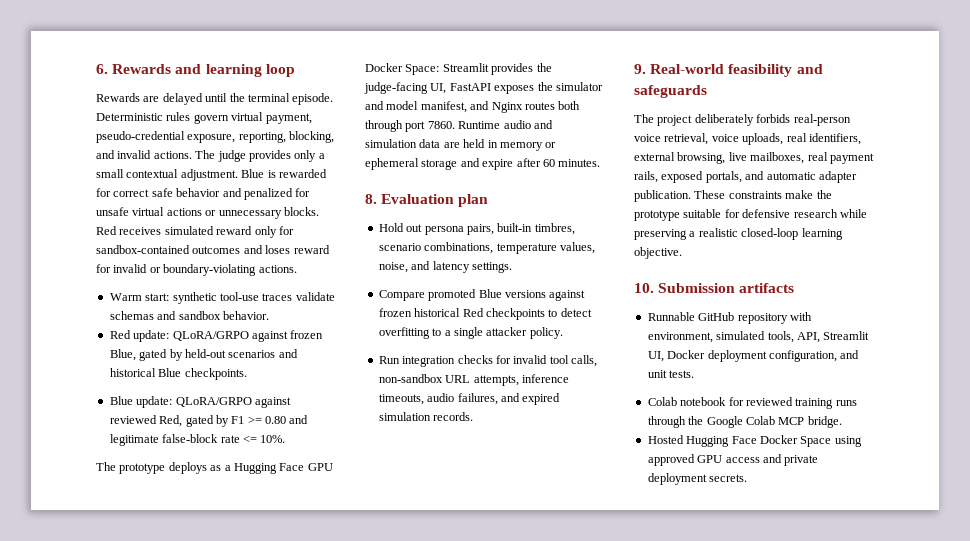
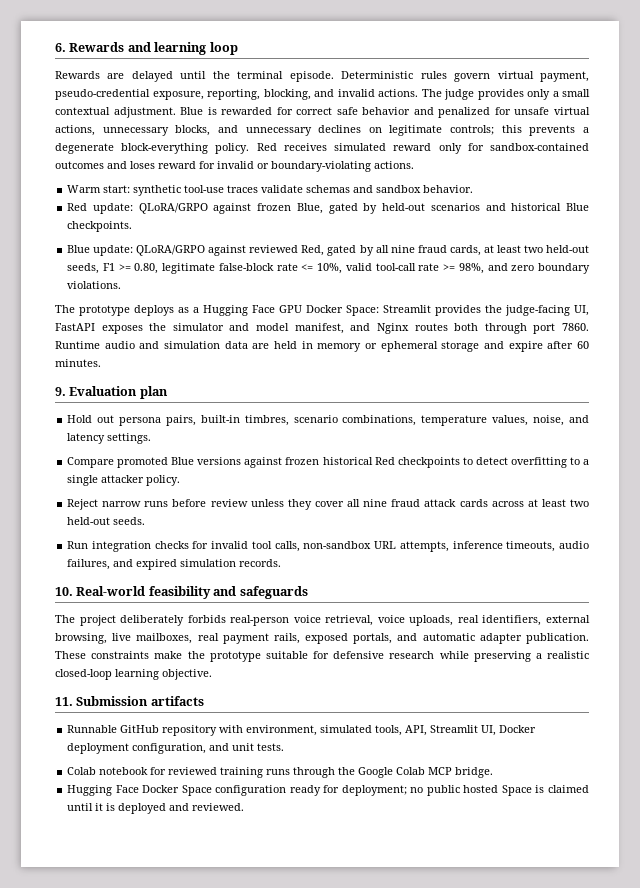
[166,207,319,219] actions or unnecessary blocks. -> [55,125,589,136] [55,143,250,154] actions, unnecessary blocks, and unnecessary declines on legitimate controls; this prevents a degenerate block-everything policy.
[231,415,309,424] [109,434,286,446] F1 >= 0.80 and legitimate false-block rate <= 10%. -> [375,245,589,256] [67,263,590,274] [67,281,122,289] all nine fraud cards, at least two held-out seeds, F1 >= 0.80, legitimate false-block rate <= 10%, valid tool-call rate >= 98%, and zero boundary violations.
[365,194,377,204] 8. -> [55,387,66,396] 9.
(563, 333) none -> [67,499,589,510] [67,517,146,525] // Reject narrow runs before review unless they cover all nine fraud attack cards across at least two held-out seeds.
[634,64,646,74] 9. -> [55,587,73,596] 10.
[634,283,654,293] 10. -> [55,697,73,706] 11.
[647,435,684,444] Hosted -> (494, 772) none
[834,436,862,447] [647,454,819,466] [647,473,748,485] using approved GPU access and private deployment secrets. -> [215,785,589,796] [67,803,245,814] configuration ready for deployment; no public hosted Space is claimed until it is deployed and reviewed.

